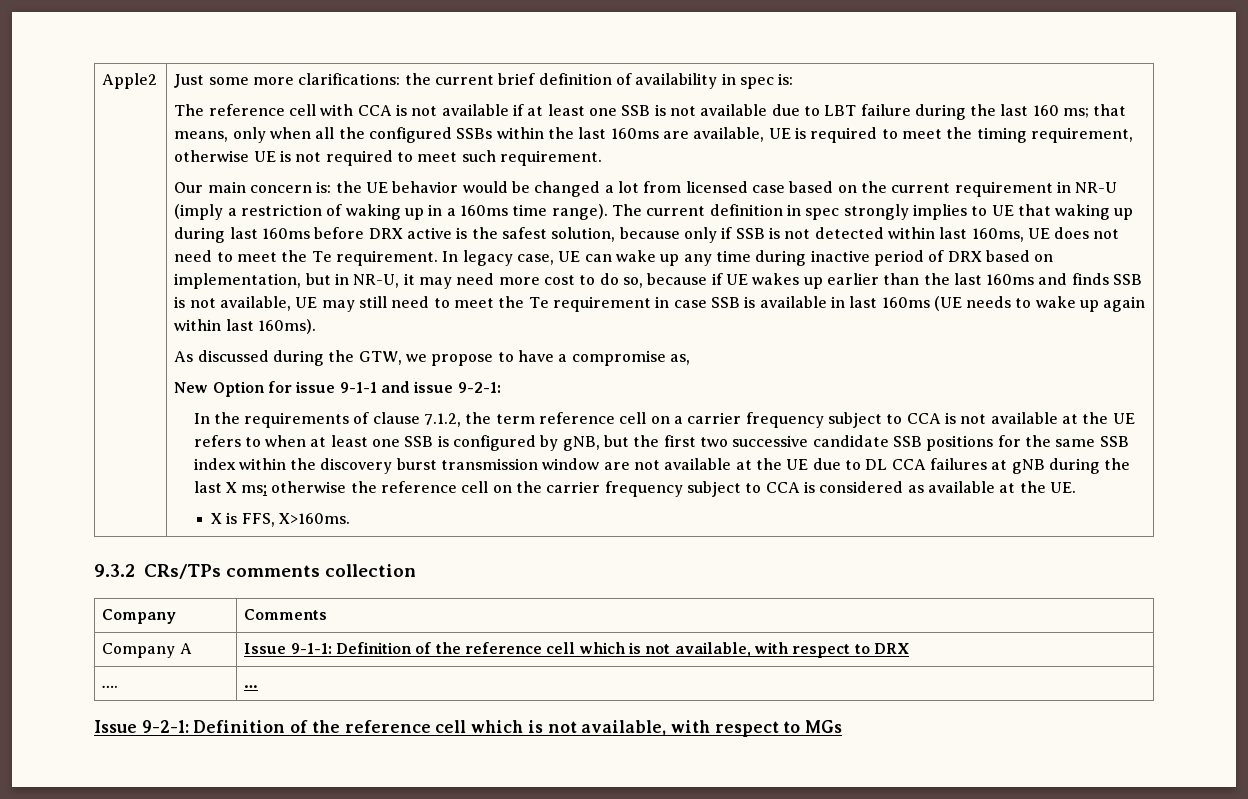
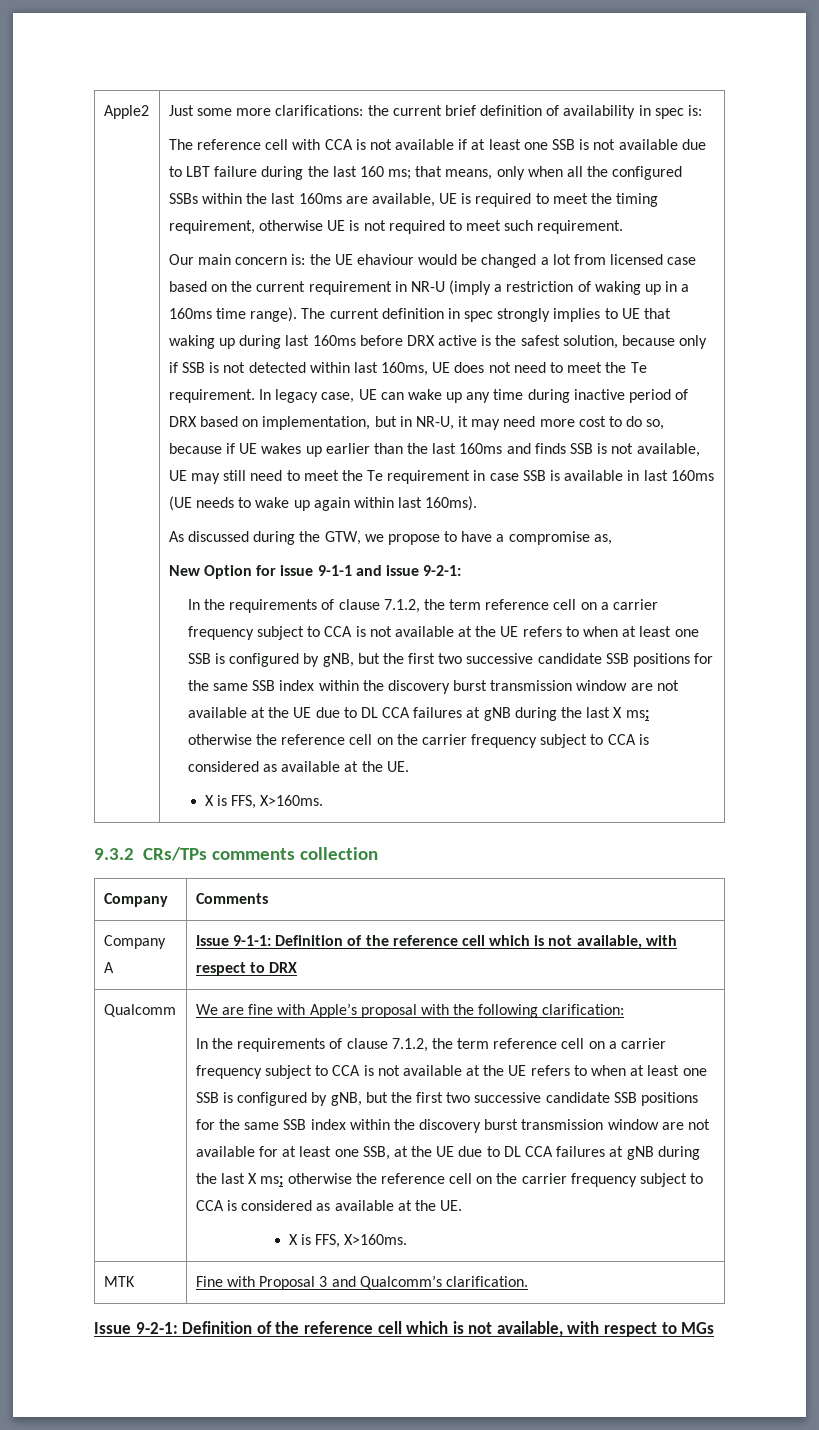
[392,181,459,193] behavior -> [356,254,414,265] ehaviour
[102,685,119,688] [244,685,259,688] …. | … -> [103,1004,176,1017] [195,1003,625,1018] [195,1038,666,1052] [195,1065,707,1079] [195,1092,698,1106] [195,1119,710,1133] [195,1146,700,1160] [195,1173,704,1187] [195,1200,463,1211] [288,1234,408,1248] [103,1276,135,1287] [195,1275,528,1290] Qualcomm | We are fine with Apple’s proposal with the following clarification: // In the requirements of clause 7.1.2, the term reference cell on a carrier frequency subject to CCA is not available at the UE refers to when at least one SSB is configured by gNB, but the first two successive candidate SSB positions for the same SSB index within the discovery burst transmission window are not available for at least one SSB, at the UE due to DL CCA failures at gNB during the last X ms; otherwise the reference cell on the carrier frequency subject to CCA is considered as available at the UE. // X is FFS, X>160ms. // MTK | Fine with Proposal 3 and Qualcomm’s clarification.

